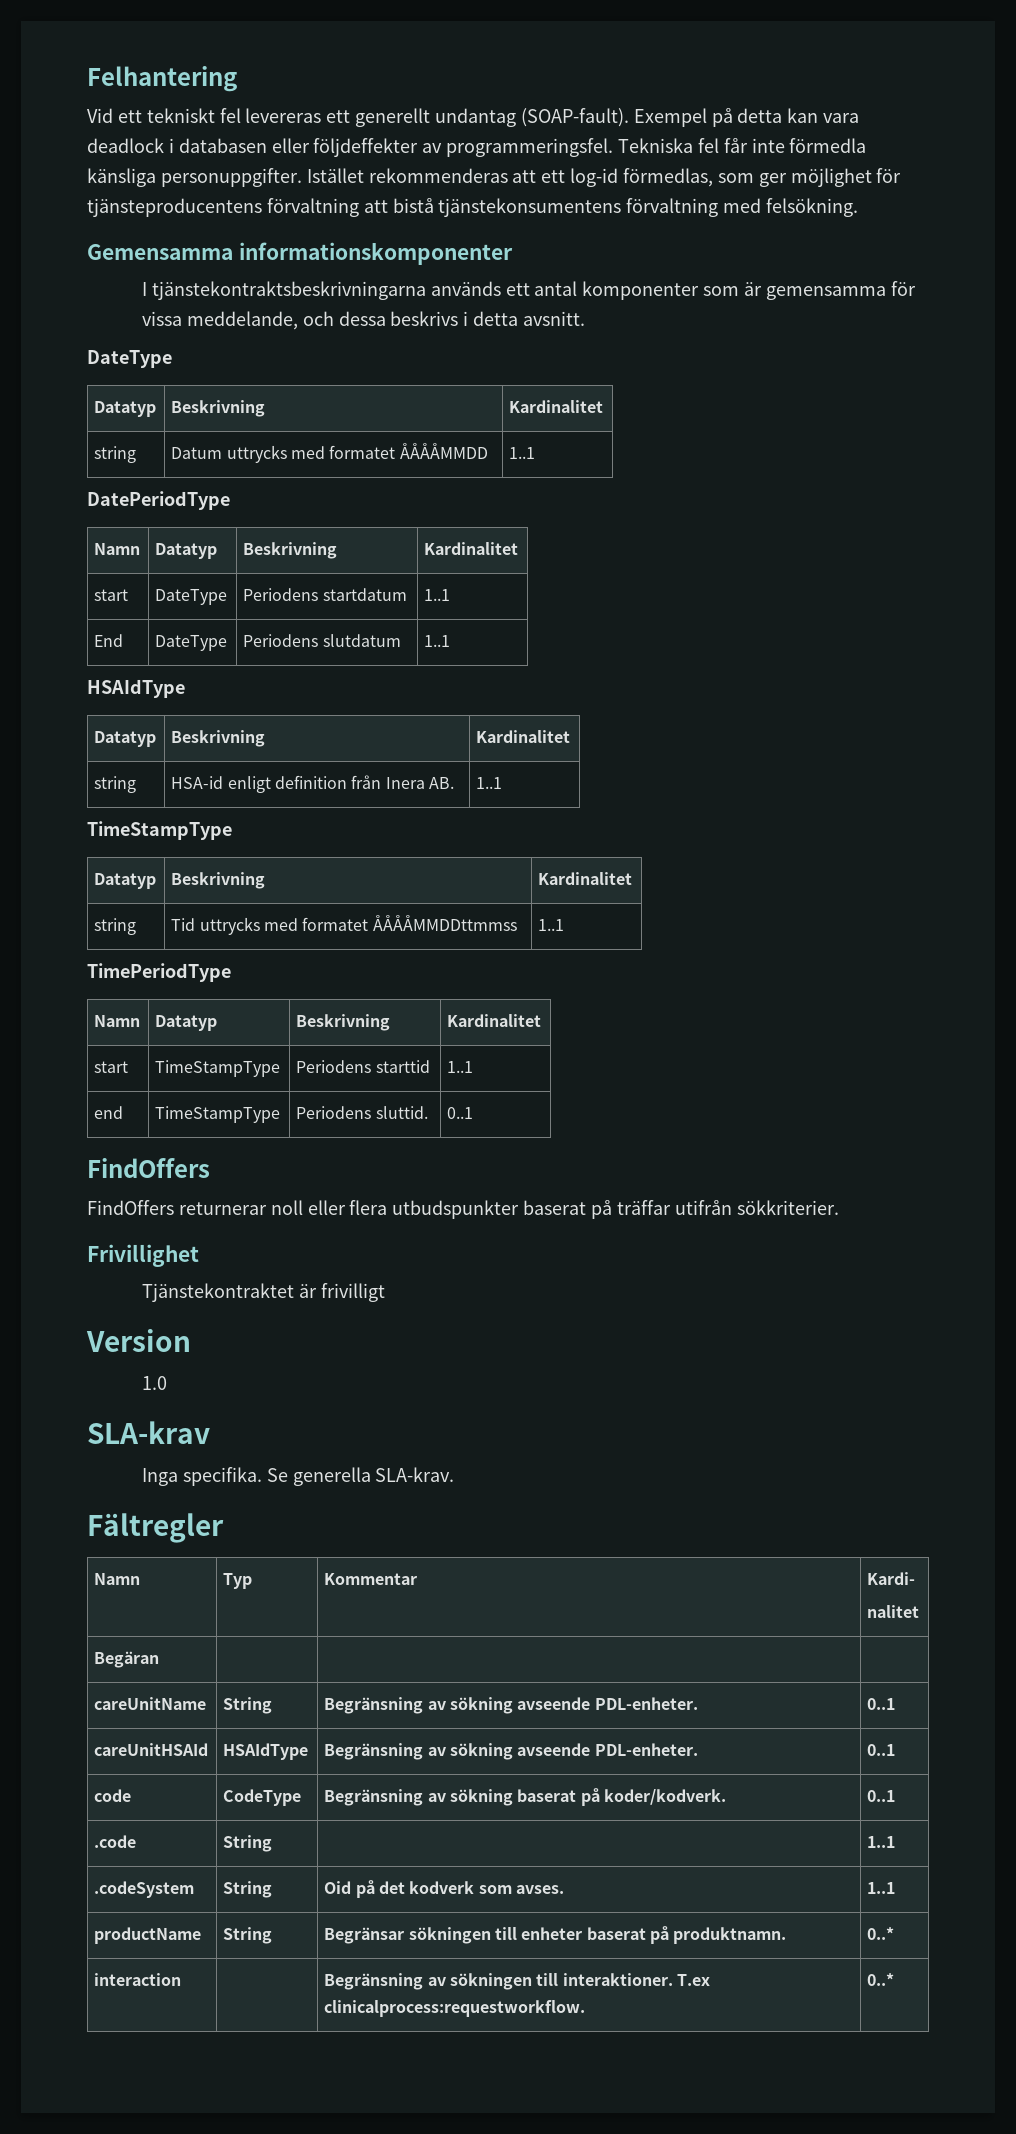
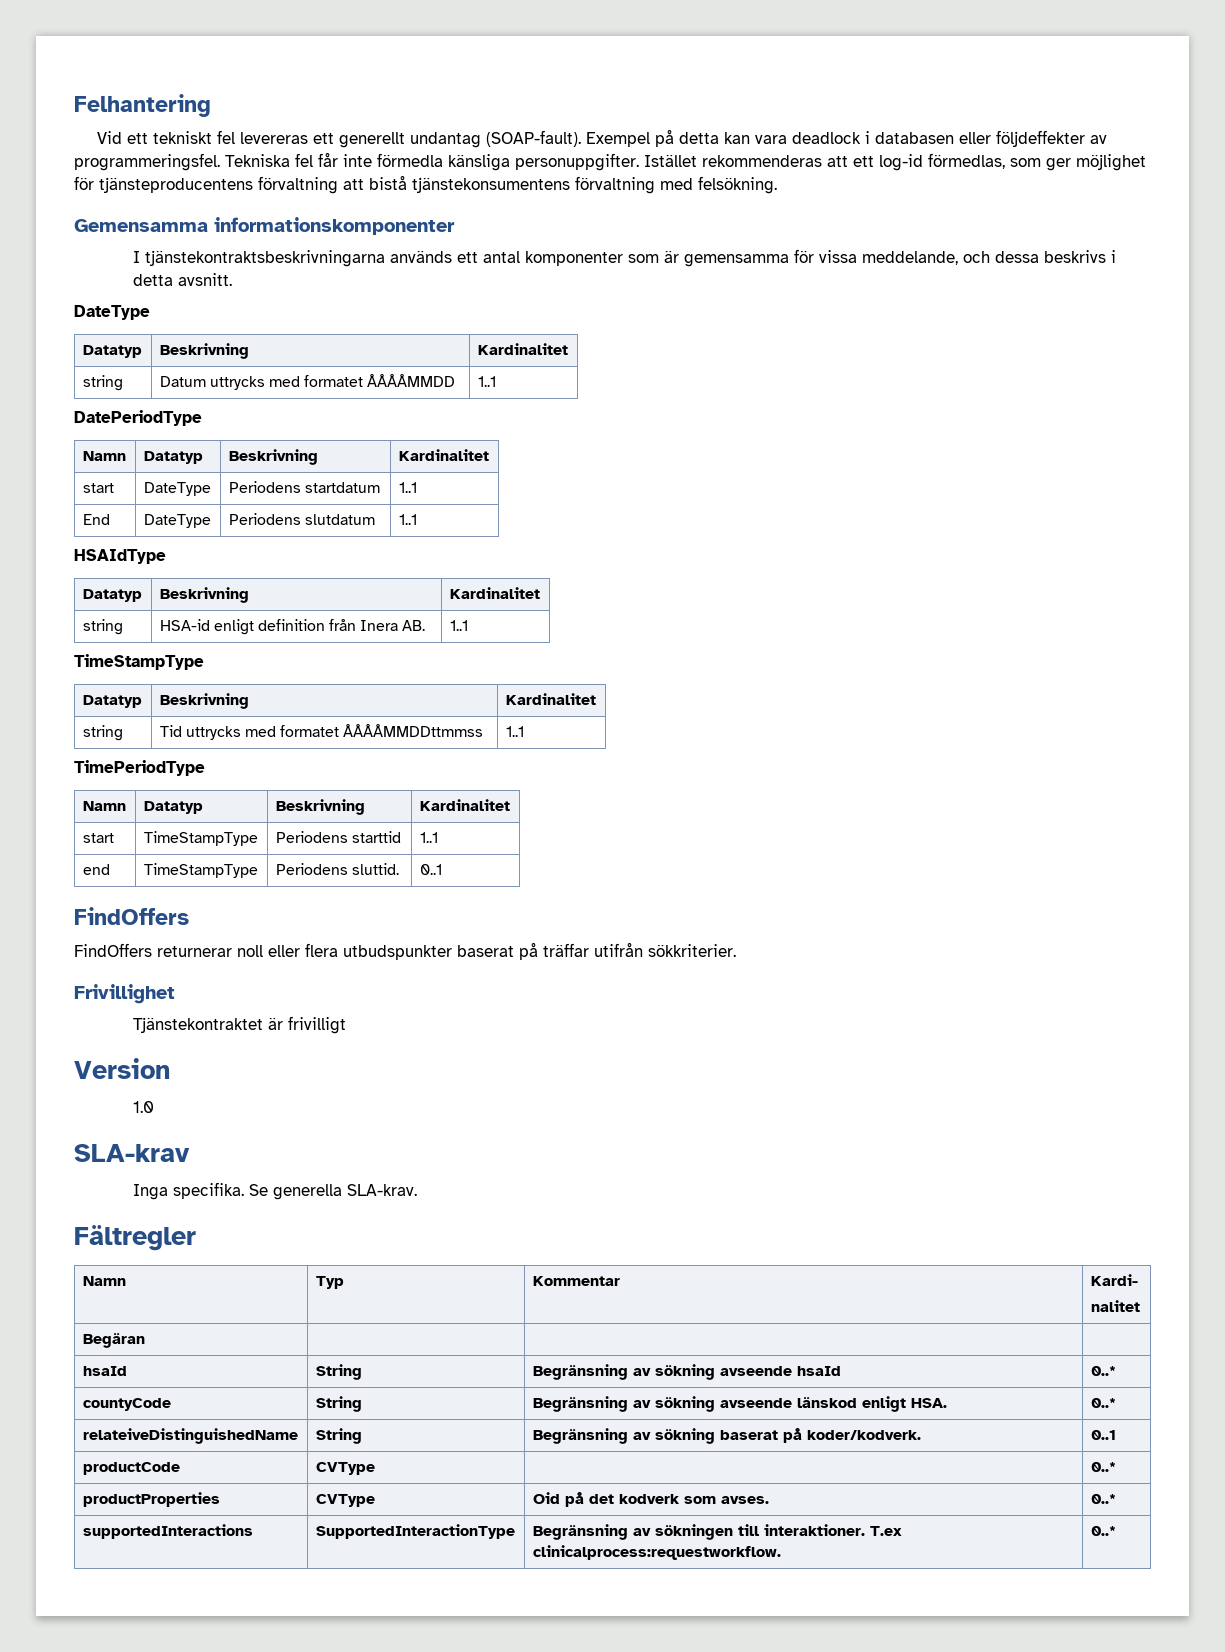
[94,1697,207,1710] [223,1697,273,1714] [324,1697,698,1714] [867,1698,896,1710] [94,1743,209,1756] [223,1743,309,1760] [324,1743,698,1760] [867,1744,896,1756] [94,1789,132,1802] [223,1789,302,1806] careUnitName | String | Begränsning av sökning avseende PDL-enheter. | 0..1 // careUnitHSAId | HSAIdType | Begränsning av sökning avseende PDL-enheter. | 0..1 // code | CodeType -> [82,1366,127,1376] [315,1364,362,1380] [532,1364,841,1380] [1090,1366,1116,1376] [82,1398,171,1411] [315,1396,362,1412] [532,1396,947,1412] [1090,1398,1116,1408] [82,1428,298,1444] [315,1428,362,1444] hsaId | String | Begränsning av sökning avseende hsaId | 0..* // countyCode | String | Begränsning av sökning avseende länskod enligt HSA. | 0..* // relateiveDistinguishedName | String
[94,1835,137,1848] [223,1835,273,1852] [867,1836,896,1848] [94,1881,195,1898] [223,1881,273,1898] .code | String | | 1..1 // .codeSystem | String -> [82,1462,180,1475] [315,1462,375,1475] [1090,1462,1116,1472] [82,1492,220,1507] [315,1494,375,1507] productCode | CVType | | 0..* // productProperties | CVType
[867,1882,896,1894] [94,1927,202,1944] [223,1927,273,1944] [324,1926,787,1944] [867,1927,895,1940] [94,1973,182,1986] | 1..1 // productName | String | Begränsar sökningen till enheter baserat på produktnamn. | 0..* // interaction | -> [1090,1494,1116,1504] [82,1524,253,1539] [315,1524,515,1539] | 0..* // supportedInteractions | SupportedInteractionType

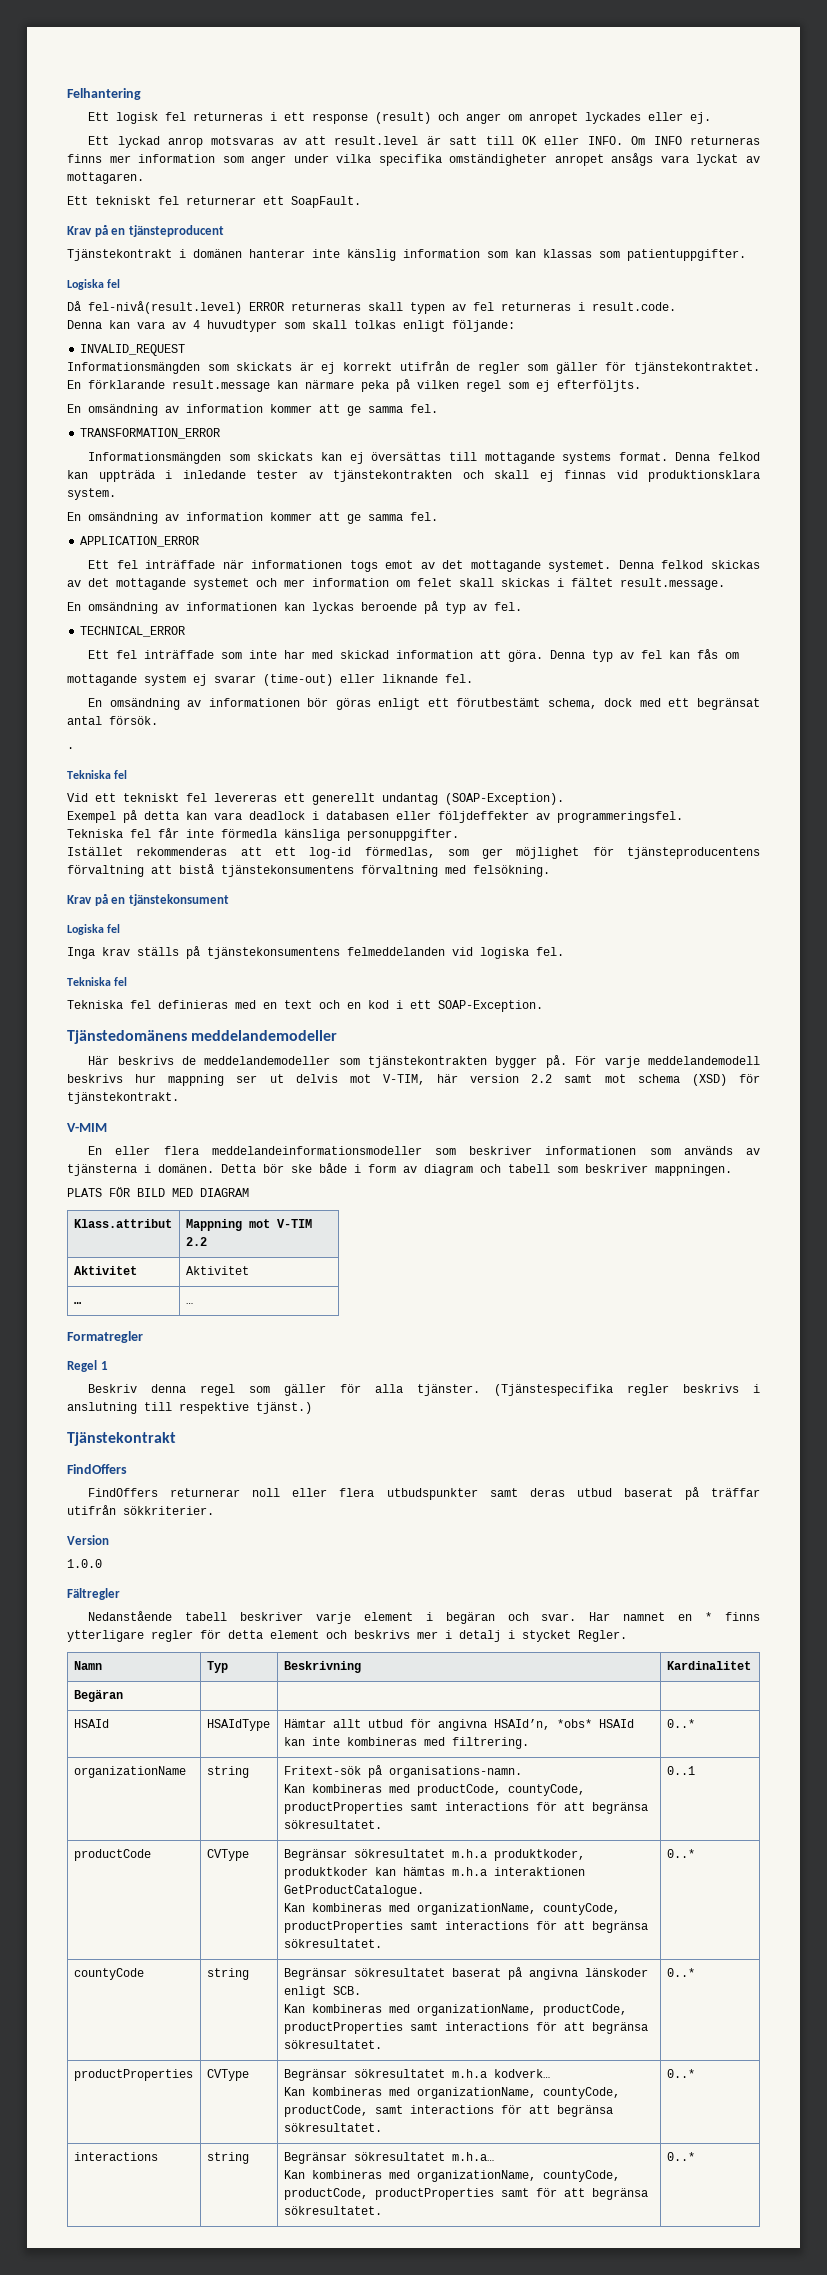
(211, 105) none -> [88,112,712,124] [88,136,760,148] [67,153,761,166] [67,172,144,184] [67,196,361,208] [67,225,224,237] [67,249,746,261] [67,279,121,290] [67,301,676,314] [67,320,515,332] [80,344,186,356] [67,361,760,374] [67,379,641,392] [67,404,438,416] [80,428,221,439] [88,452,761,464] [67,470,760,482] [67,488,116,500] [67,512,438,524] [80,536,200,547] [88,560,760,572] [67,578,725,590] [67,601,522,614] [80,626,186,637] [88,649,740,662] [67,674,473,686] [88,698,760,710] [67,716,158,725] [67,747,74,749] [67,770,128,779] // Ett logisk fel returneras i ett response (result) och anger om anropet lyckades eller ej. // Ett lyckad anrop motsvaras av att result.level är satt till OK eller INFO. Om INFO returneras finns mer information som anger under vilka specifika omständigheter anropet ansågs vara lyckat av mottagaren. // Ett tekniskt fel returnerar ett SoapFault. // Krav på en tjänsteproducent // Tjänstekontrakt i domänen hanterar inte känslig information som kan klassas som patientuppgifter. // Logiska fel // Då fel-nivå(result.level) ERROR returneras skall typen av fel returneras i result.code. // Denna kan vara av 4 huvudtyper som skall tolkas enligt följande: // INVALID_REQUEST // Informationsmängden som skickats är ej korrekt utifrån de regler som gäller för tjänstekontraktet. En förklarande result.message kan närmare peka på vilken regel som ej efterföljts. // En omsändning av information kommer att ge samma fel. // TRANSFORMATION_ERROR // Informationsmängden som skickats kan ej översättas till mottagande systems format. Denna felkod kan uppträda i inledande tester av tjänstekontrakten och skall ej finnas vid produktionsklara system. // En omsändning av information kommer att ge samma fel. // APPLICATION_ERROR // Ett fel inträffade när informationen togs emot av det mottagande systemet. Denna felkod skickas av det mottagande systemet och mer information om felet skall skickas i fältet result.message. // En omsändning av informationen kan lyckas beroende på typ av fel. // TECHNICAL_ERROR // Ett fel inträffade som inte har med skickad information att göra. Denna typ av fel kan fås om // mottagande system ej svarar (time-out) eller liknande fel. // En omsändning av informationen bör göras enligt ett förutbestämt schema, dock med ett begränsat antal försök. // . // Tekniska fel
[486,130,582,147] (SOAP-fault). -> [445,793,564,805] (SOAP-Exception). //
(220, 162) none -> (683, 817) //
(639, 162) none -> (459, 835) //
[74,217,455,235] [132,249,1116,267] [132,273,232,286] [74,305,150,320] [82,345,142,358] [159,343,249,359] [477,343,568,355] [82,375,123,391] [159,374,456,390] [477,376,496,387] [74,410,202,426] [82,451,126,461] [143,451,203,464] [228,449,318,465] [398,449,489,461] [82,483,114,493] [143,482,211,496] [228,481,380,493] [398,482,417,493] [82,514,110,525] [143,514,211,528] [228,513,375,525] [398,514,417,525] [74,549,166,564] [82,589,142,602] [159,587,249,603] [449,587,540,599] [82,619,123,635] [159,619,426,635] [449,620,468,631] [74,654,204,670] [82,695,142,708] [159,693,249,709] [505,693,596,705] [82,725,123,741] [159,724,484,740] [505,726,524,737] [74,760,205,776] [82,801,126,811] [143,801,203,814] [275,799,365,815] [419,799,510,811] [82,833,114,843] [143,831,258,846] [275,831,401,843] [419,832,438,843] [82,864,110,875] [143,863,258,878] [275,863,399,875] [419,864,442,875] Gemensamma informationskomponenter // I tjänstekontraktsbeskrivningarna används ett antal komponenter som är gemensamma för vissa meddelande, och dessa beskrivs i detta avsnitt. // DateType // Datatyp | Beskrivning | Kardinalitet // string | Datum uttrycks med formatet ÅÅÅÅMMDD | 1..1 // DatePeriodType // Namn | Datatyp | Beskrivning | Kardinalitet // start | DateType | Periodens startdatum | 1..1 // End | DateType | Periodens slutdatum | 1..1 // HSAIdType // Datatyp | Beskrivning | Kardinalitet // string | HSA-id enligt definition från Inera AB. | 1..1 // TimeStampType // Datatyp | Beskrivning | Kardinalitet // string | Tid uttrycks med formatet ÅÅÅÅMMDDttmmss | 1..1 // TimePeriodType // Namn | Datatyp | Beskrivning | Kardinalitet // start | TimeStampType | Periodens starttid | 1..1 // end | TimeStampType | Periodens sluttid. | 0..1 -> [67,894,229,906] [67,924,121,935] [67,946,564,959] [67,977,128,986] [67,1000,543,1012] [67,1030,338,1044] [88,1055,760,1068] [67,1074,760,1086] [67,1092,179,1104] [67,1123,107,1132] [88,1146,760,1155] [67,1163,732,1176] [67,1187,249,1197] [73,1219,172,1228] [185,1219,312,1231] [185,1237,207,1246] [73,1266,137,1275] [185,1266,249,1275] [73,1302,81,1304] [185,1303,193,1304] [67,1331,143,1343] [67,1360,108,1372] [88,1384,761,1396] [67,1402,312,1414] [67,1432,176,1446] Krav på en tjänstekonsument // Logiska fel // Inga krav ställs på tjänstekonsumentens felmeddelanden vid logiska fel. // Tekniska fel // Tekniska fel definieras med en text och en kod i ett SOAP-Exception. // Tjänstedomänens meddelandemodeller // Här beskrivs de meddelandemodeller som tjänstekontrakten bygger på. För varje meddelandemodell beskrivs hur mappning ser ut delvis mot V-TIM, här version 2.2 samt mot schema (XSD) för tjänstekontrakt. // V-MIM // En eller flera meddelandeinformationsmodeller som beskriver informationen som används av tjänsterna i domänen. Detta bör ske både i form av diagram och tabell som beskriver mappningen. // PLATS FÖR BILD MED DIAGRAM // Klass.attribut | Mappning mot V-TIM 2.2 // Aktivitet | Aktivitet // … | … // Formatregler // Regel 1 // Beskriv denna regel som gäller för alla tjänster. (Tjänstespecifika regler beskrivs i anslutning till respektive tjänst.) // Tjänstekontrakt
(452, 952) none -> [489,1488,612,1497] samt deras utbud
[74,984,175,1004] [132,1016,346,1034] [74,1058,170,1079] [132,1101,154,1113] [74,1144,190,1162] [132,1182,417,1200] [74,1225,196,1251] [82,1276,126,1286] [315,1276,344,1289] [532,1276,620,1286] [1090,1274,1138,1286] [1090,1300,1140,1312] [82,1333,145,1348] [82,1366,127,1376] [315,1364,362,1380] [532,1364,841,1380] [1090,1366,1116,1376] [82,1398,171,1411] [315,1396,362,1412] [532,1396,947,1412] [1090,1398,1116,1408] [82,1428,298,1444] [315,1428,362,1444] [532,1428,921,1444] [1090,1430,1116,1440] [82,1462,180,1475] [315,1462,375,1475] [1090,1462,1116,1472] [82,1492,220,1507] [315,1494,375,1507] [532,1492,769,1507] [1090,1494,1116,1504] [82,1524,253,1539] [315,1524,515,1539] [532,1524,902,1540] [532,1545,781,1560] Frivillighet // Tjänstekontraktet är frivilligt // Version // 1.0 // SLA-krav // Inga specifika. Se generella SLA-krav. // Fältregler // Namn | Typ | Kommentar | Kardi- // nalitet // Begäran | | | // hsaId | String | Begränsning av sökning avseende hsaId | 0..* // countyCode | String | Begränsning av sökning avseende länskod enligt HSA. | 0..* // relateiveDistinguishedName | String | Begränsning av sökning baserat på koder/kodverk. | 0..1 // productCode | CVType | | 0..* // productProperties | CVType | Oid på det kodverk som avses. | 0..* // supportedInteractions | SupportedInteractionType | Begränsning av sökningen till interaktioner. T.ex clinicalprocess:requestworkflow. -> [67,1535,109,1545] [67,1559,102,1568] [67,1588,120,1600] [88,1611,760,1624] [67,1630,627,1642] [73,1661,102,1670] [206,1661,228,1673] [283,1661,361,1673] [666,1661,751,1670] [73,1689,123,1702] [73,1719,109,1728] [206,1719,270,1731] [283,1719,634,1731] [283,1737,529,1749] [666,1719,695,1728] [73,1766,186,1778] [206,1766,249,1778] [283,1765,522,1778] [283,1784,585,1796] [283,1802,648,1814] [283,1820,382,1829] [666,1766,695,1775] [73,1849,151,1861] [206,1849,249,1861] [283,1849,585,1861] [283,1867,585,1879] [283,1885,424,1897] [283,1903,620,1915] [283,1921,648,1933] [283,1939,382,1948] [666,1849,695,1858] [73,1968,144,1980] [206,1968,249,1980] [283,1967,648,1980] [283,1986,361,1998] [283,2004,627,2016] [283,2022,648,2034] [283,2040,382,2049] [666,1968,695,1977] [73,2069,193,2081] [206,2069,249,2081] [283,2069,550,2081] [283,2087,620,2099] [283,2105,613,2117] [283,2123,382,2132] [666,2069,695,2078] [73,2152,158,2161] [206,2152,249,2164] [283,2152,494,2164] [283,2170,620,2182] [283,2188,648,2200] [283,2206,382,2215] Version // 1.0.0 // Fältregler // Nedanstående tabell beskriver varje element i begäran och svar. Har namnet en * finns ytterligare regler för detta element och beskrivs mer i detalj i stycket Regler. // Namn | Typ | Beskrivning | Kardinalitet // Begäran | | | // HSAId | HSAIdType | Hämtar allt utbud för angivna HSAId’n, *obs* HSAId kan inte kombineras med filtrering. | 0..* // organizationName | string | Fritext-sök på organisations-namn. // Kan kombineras med productCode, countyCode, productProperties samt interactions för att begränsa sökresultatet. | 0..1 // productCode | CVType | Begränsar sökresultatet m.h.a produktkoder, produktkoder kan hämtas m.h.a interaktionen GetProductCatalogue. // Kan kombineras med organizationName, countyCode, productProperties samt interactions för att begränsa sökresultatet. | 0..* // countyCode | string | Begränsar sökresultatet baserat på angivna länskoder enligt SCB. // Kan kombineras med organizationName, productCode, productProperties samt interactions för att begränsa sökresultatet. | 0..* // productProperties | CVType | Begränsar sökresultatet m.h.a kodverk… // Kan kombineras med organizationName, countyCode, productCode, samt interactions för att begränsa sökresultatet. | 0..* // interactions | string | Begränsar sökresultatet m.h.a… // Kan kombineras med organizationName, countyCode, productCode, productProperties samt för att begränsa sökresultatet.

